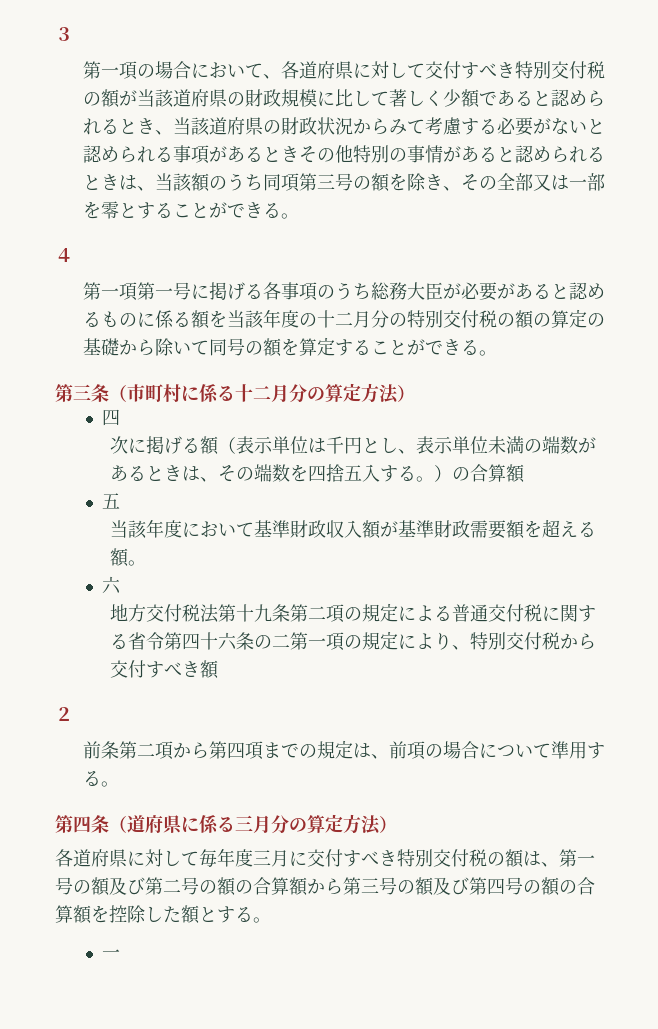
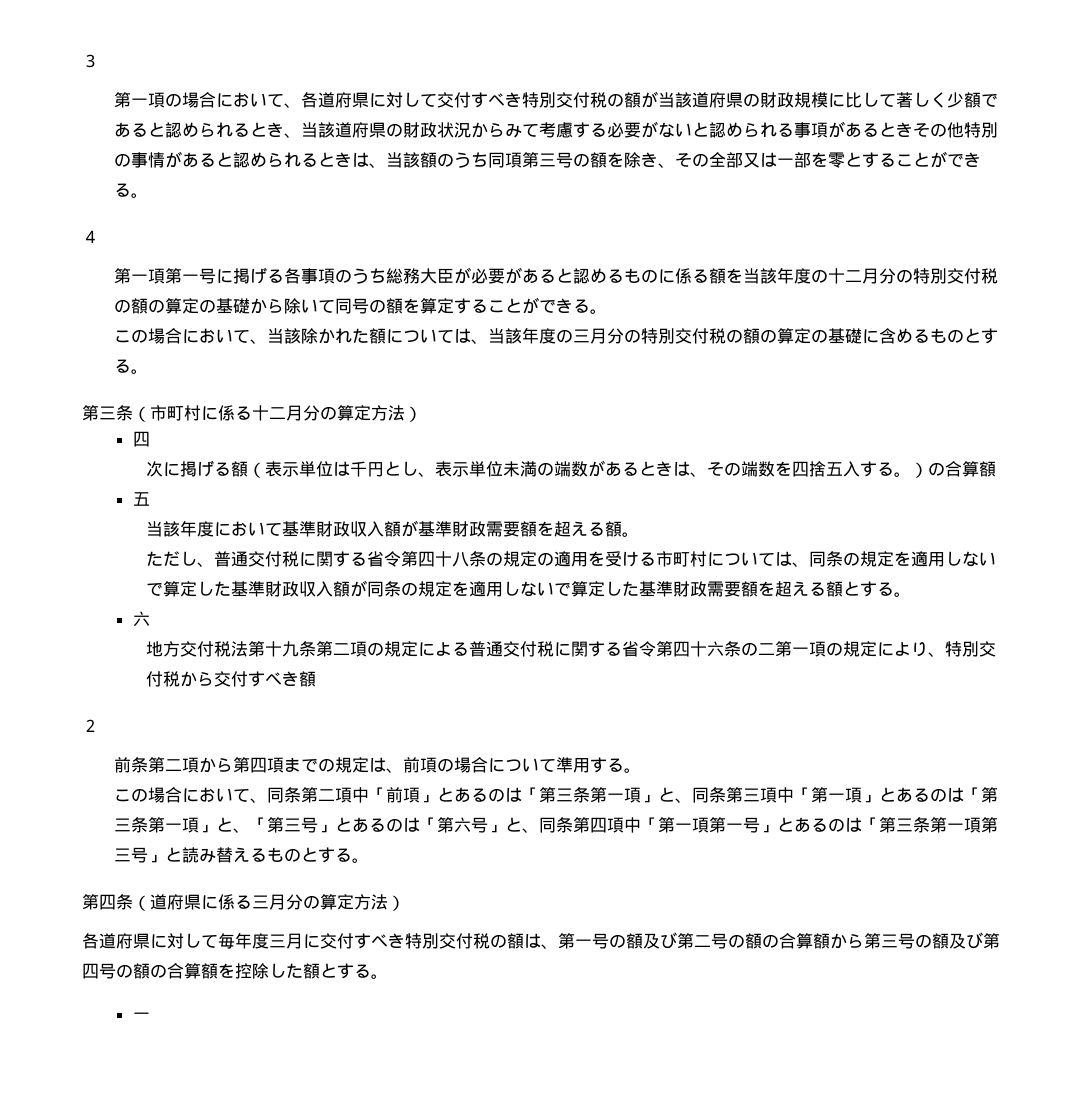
(497, 353) none -> [113,327,998,344] [113,359,148,374] // この場合において、当該除かれた額については、当該年度の三月分の特別交付税の額の算定の基礎に含めるものとする。
(147, 563) none -> [145,551,996,567] [145,580,911,597] // ただし、普通交付税に関する省令第四十八条の規定の適用を受ける市町村については、同条の規定を適用しないで算定した基準財政収入額が同条の規定を適用しないで算定した基準財政需要額を超える額とする。
(119, 784) none -> [113,787,998,803] [113,817,998,833] [113,847,369,863] // この場合において、同条第二項中「前項」とあるのは「第三条第一項」と、同条第三項中「第一項」とあるのは「第三条第一項」と、「第三号」とあるのは「第六号」と、同条第四項中「第一項第一号」とあるのは「第三条第一項第三号」と読み替えるものとする。

